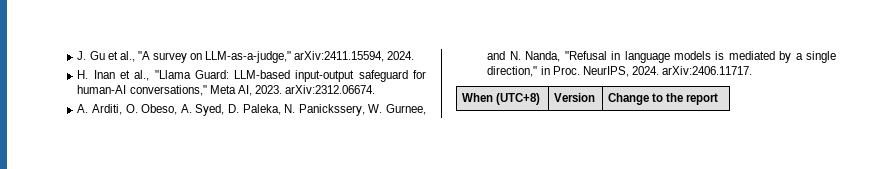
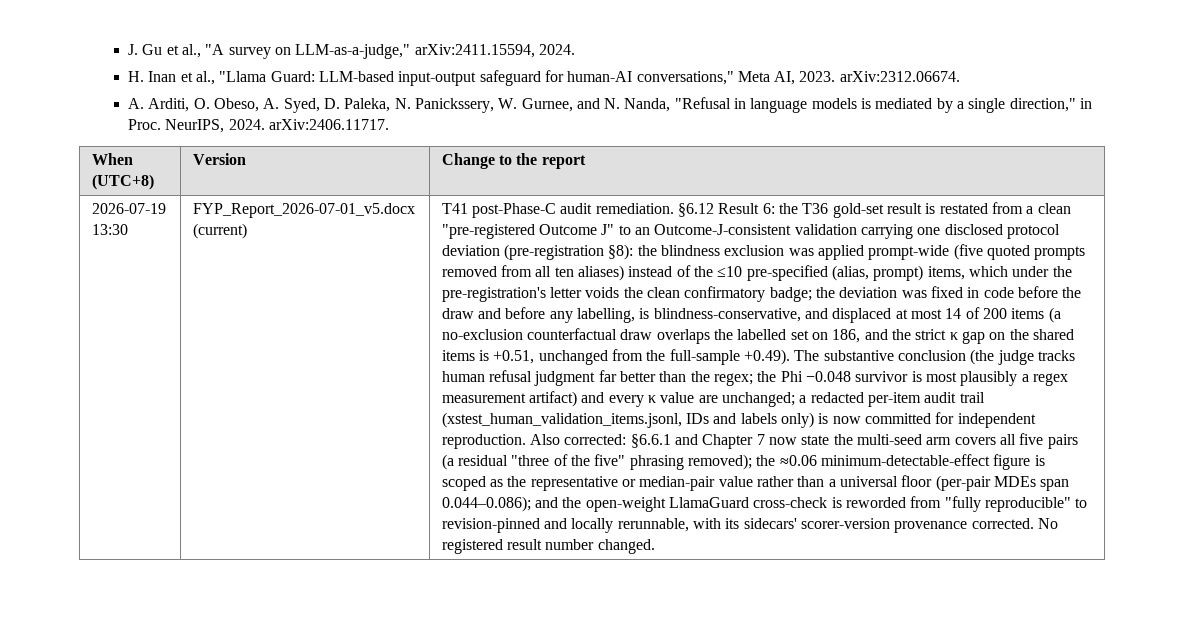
(719, 99) none -> [91,203,166,214] [91,224,128,235] [192,203,415,218] [192,223,247,239] [441,202,1071,218] [441,224,1060,239] [441,244,1086,260] [441,265,1072,281] [441,286,1082,302] [441,307,1061,323] [441,328,1074,344] [441,349,1075,365] [441,370,1068,386] [441,391,985,407] [441,412,1036,428] [441,433,1078,449] [441,454,1045,470] [441,475,1070,491] [441,496,1088,512] [441,518,1058,533] [441,539,655,554] // 2026-07-19 13:30 | FYP_Report_2026-07-01_v5.docx (current) | T41 post-Phase-C audit remediation. §6.12 Result 6: the T36 gold-set result is restated from a clean "pre-registered Outcome J" to an Outcome-J-consistent validation carrying one disclosed protocol deviation (pre-registration §8): the blindness exclusion was applied prompt-wide (five quoted prompts removed from all ten aliases) instead of the ≤10 pre-specified (alias, prompt) items, which under the pre-registration's letter voids the clean confirmatory badge; the deviation was fixed in code before the draw and before any labelling, is blindness-conservative, and displaced at most 14 of 200 items (a no-exclusion counterfactual draw overlaps the labelled set on 186, and the strict κ gap on the shared items is +0.51, unchanged from the full-sample +0.49). The substantive conclusion (the judge tracks human refusal judgment far better than the regex; the Phi −0.048 survivor is most plausibly a regex measurement artifact) and every κ value are unchanged; a redacted per-item audit trail (xstest_human_validation_items.jsonl, IDs and labels only) is now committed for independent reproduction. Also corrected: §6.6.1 and Chapter 7 now state the multi-seed arm covers all five pairs (a residual "three of the five" phrasing removed); the ≈0.06 minimum-detectable-effect figure is scoped as the representative or median-pair value rather than a universal floor (per-pair MDEs span 0.044–0.086); and the open-weight LlamaGuard cross-check is reworded from "fully reproducible" to revision-pinned and locally rerunnable, with its sidecars' scorer-version provenance corrected. No registered result number changed.

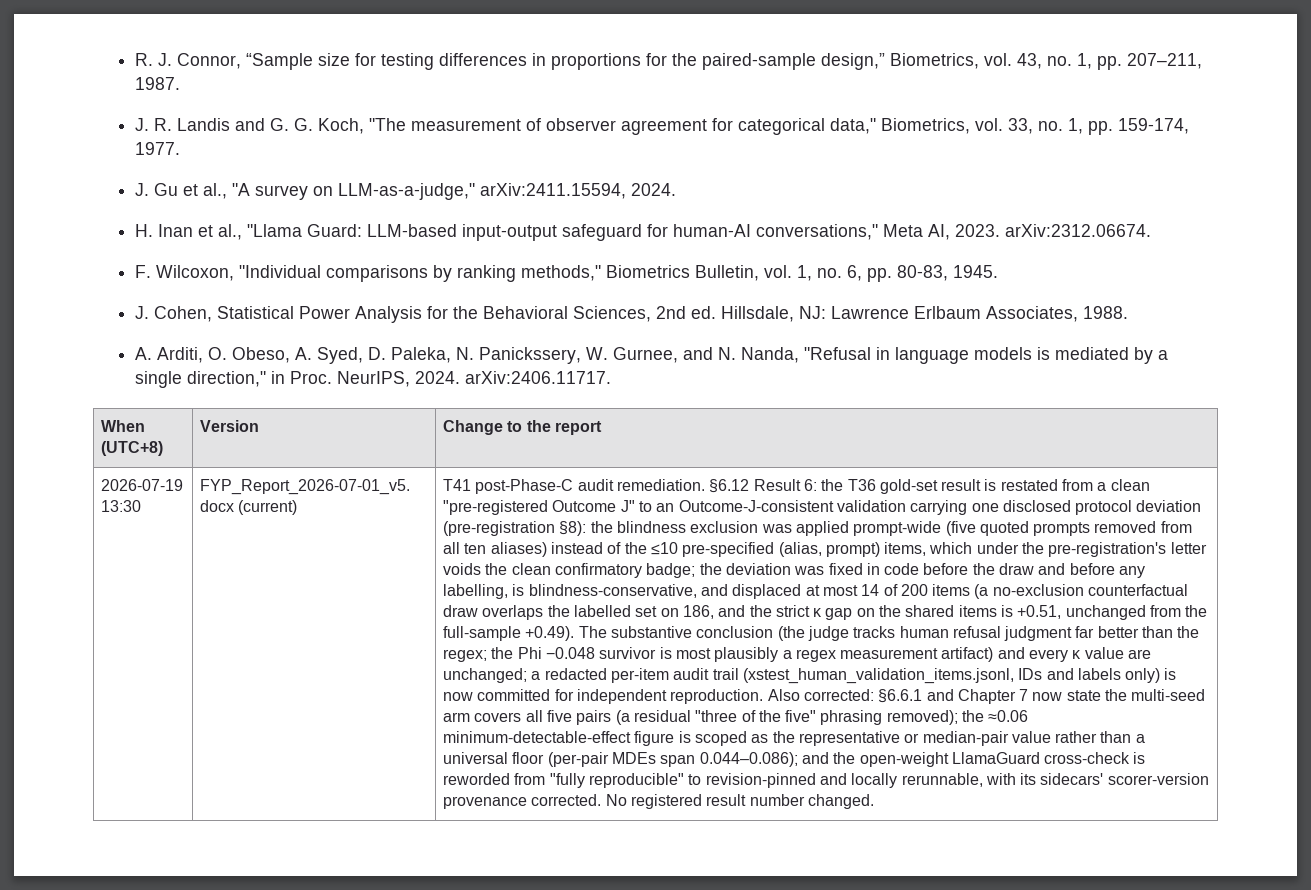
(128, 49) none -> [134,53,1202,70] [134,77,180,90] [134,118,1189,135] [134,142,180,155] R. J. Connor, “Sample size for testing differences in proportions for the paired-sample design,” Biometrics, vol. 43, no. 1, pp. 207–211, 1987. // J. R. Landis and G. G. Koch, "The measurement of observer agreement for categorical data," Biometrics, vol. 33, no. 1, pp. 159-174, 1977. //
(960, 76) none -> [134,265,998,282] [134,306,1128,323] // F. Wilcoxon, "Individual comparisons by ranking methods," Biometrics Bulletin, vol. 1, no. 6, pp. 80-83, 1945. // J. Cohen, Statistical Power Analysis for the Behavioral Sciences, 2nd ed. Hillsdale, NJ: Lawrence Erlbaum Associates, 1988.

